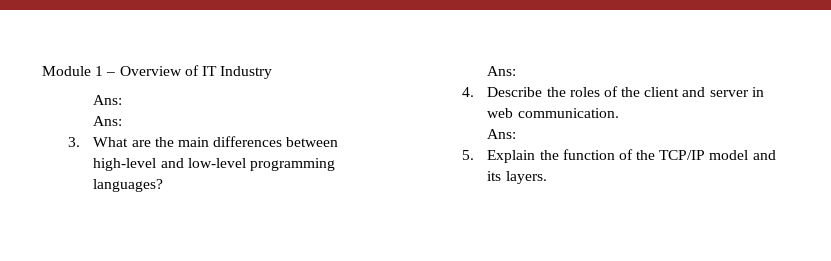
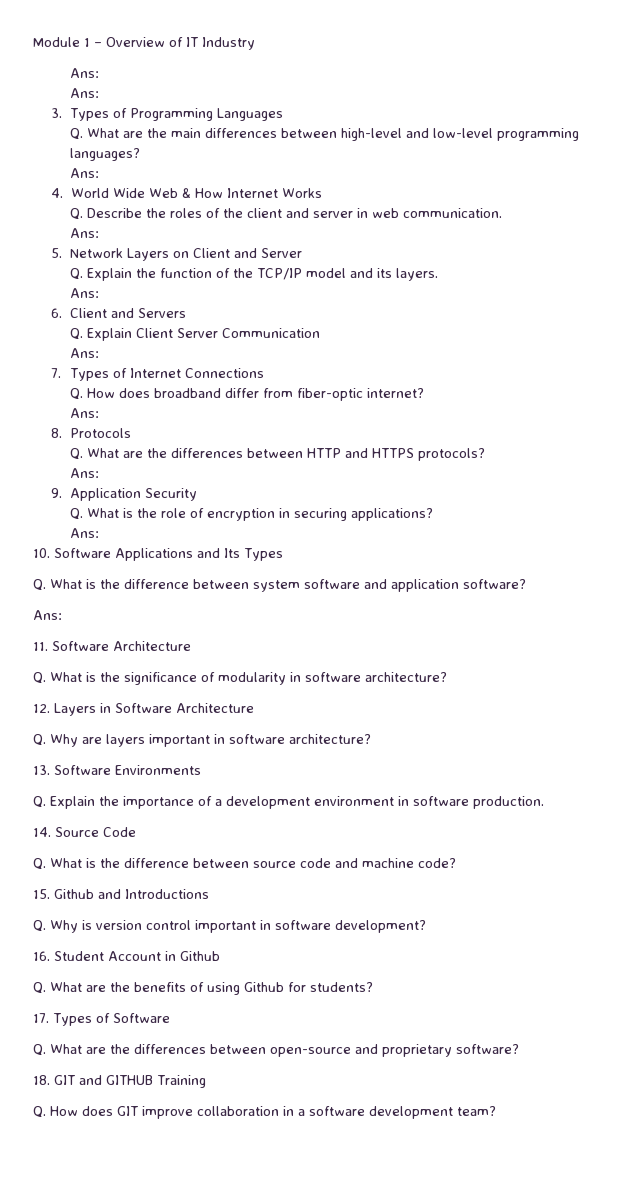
(80, 142) none -> [69,108,283,121] [69,128,83,140] Types of Programming Languages // Q.
(474, 92) none -> [70,188,322,198] [69,208,83,220] World Wide Web & How Internet Works // Q.
(474, 155) none -> [69,248,302,261] [69,268,83,280] Network Layers on Client and Server // Q.
(547, 177) none -> [69,288,99,298] [51,308,186,318] [69,328,320,341] [69,348,99,358] [51,368,264,381] [69,388,424,401] [69,408,99,418] [51,428,131,438] [69,448,485,461] [69,468,99,478] [51,488,197,501] [69,508,433,521] [69,528,99,538] [33,548,283,561] [33,579,526,592] [33,610,62,620] [33,641,191,651] [33,672,447,685] [33,703,254,716] [33,734,371,747] [33,765,201,775] [33,796,544,809] [33,827,136,837] [33,858,456,870] [33,889,209,899] [33,920,426,933] [33,951,220,961] [33,982,373,995] [33,1013,170,1026] [33,1044,519,1057] [33,1075,206,1088] [33,1106,496,1119] // Ans: // 6. Client and Servers // Q. Explain Client Server Communication // Ans: // 7. Types of Internet Connections // Q. How does broadband differ from fiber-optic internet? // Ans: // 8. Protocols // Q. What are the differences between HTTP and HTTPS protocols? // Ans: // 9. Application Security // Q. What is the role of encryption in securing applications? // Ans: // 10. Software Applications and Its Types // Q. What is the difference between system software and application software? // Ans: // 11. Software Architecture // Q. What is the significance of modularity in software architecture? // 12. Layers in Software Architecture // Q. Why are layers important in software architecture? // 13. Software Environments // Q. Explain the importance of a development environment in software production. // 14. Source Code // Q. What is the difference between source code and machine code? // 15. Github and Introductions // Q. Why is version control important in software development? // 16. Student Account in Github // Q. What are the benefits of using Github for students? // 17. Types of Software // Q. What are the differences between open-source and proprietary software? // 18. GIT and GITHUB Training // Q. How does GIT improve collaboration in a software development team?

